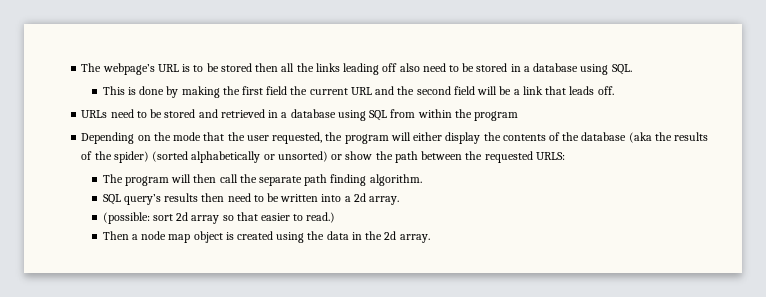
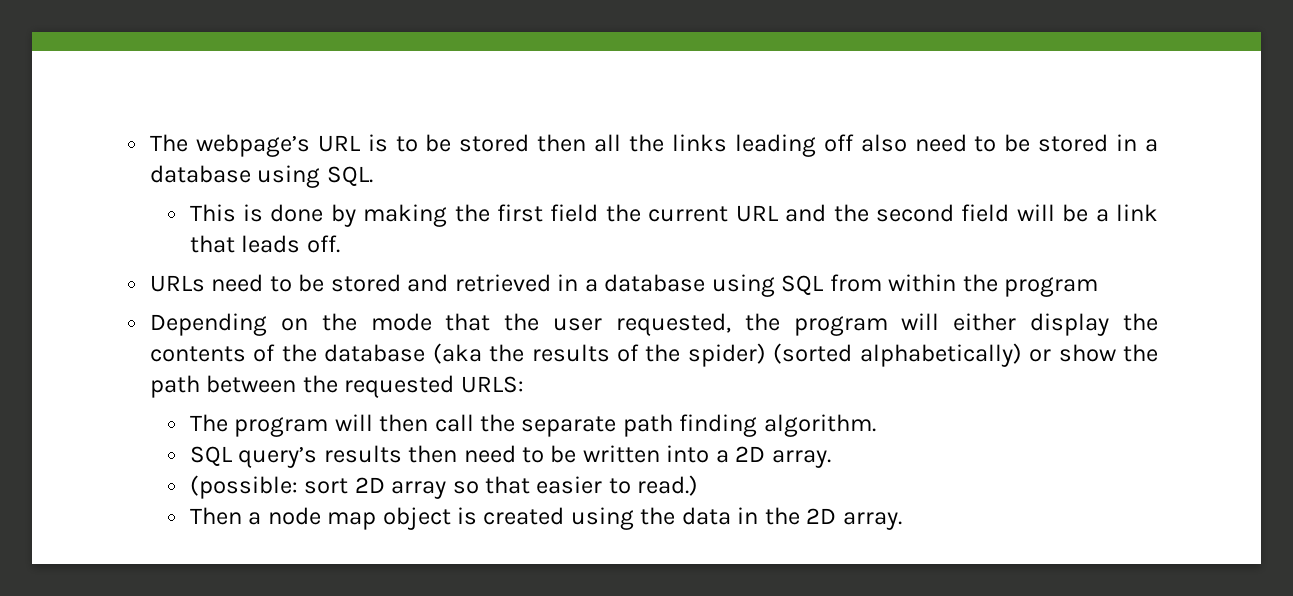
[191,151,328,163] alphabetically or unsorted) -> [859,343,1022,367] alphabetically)
[353,193,366,202] 2d -> [735,446,766,462] 2D
[176,212,189,221] 2d -> [354,477,385,493] 2D
[384,231,397,240] 2d -> [806,508,837,524] 2D

